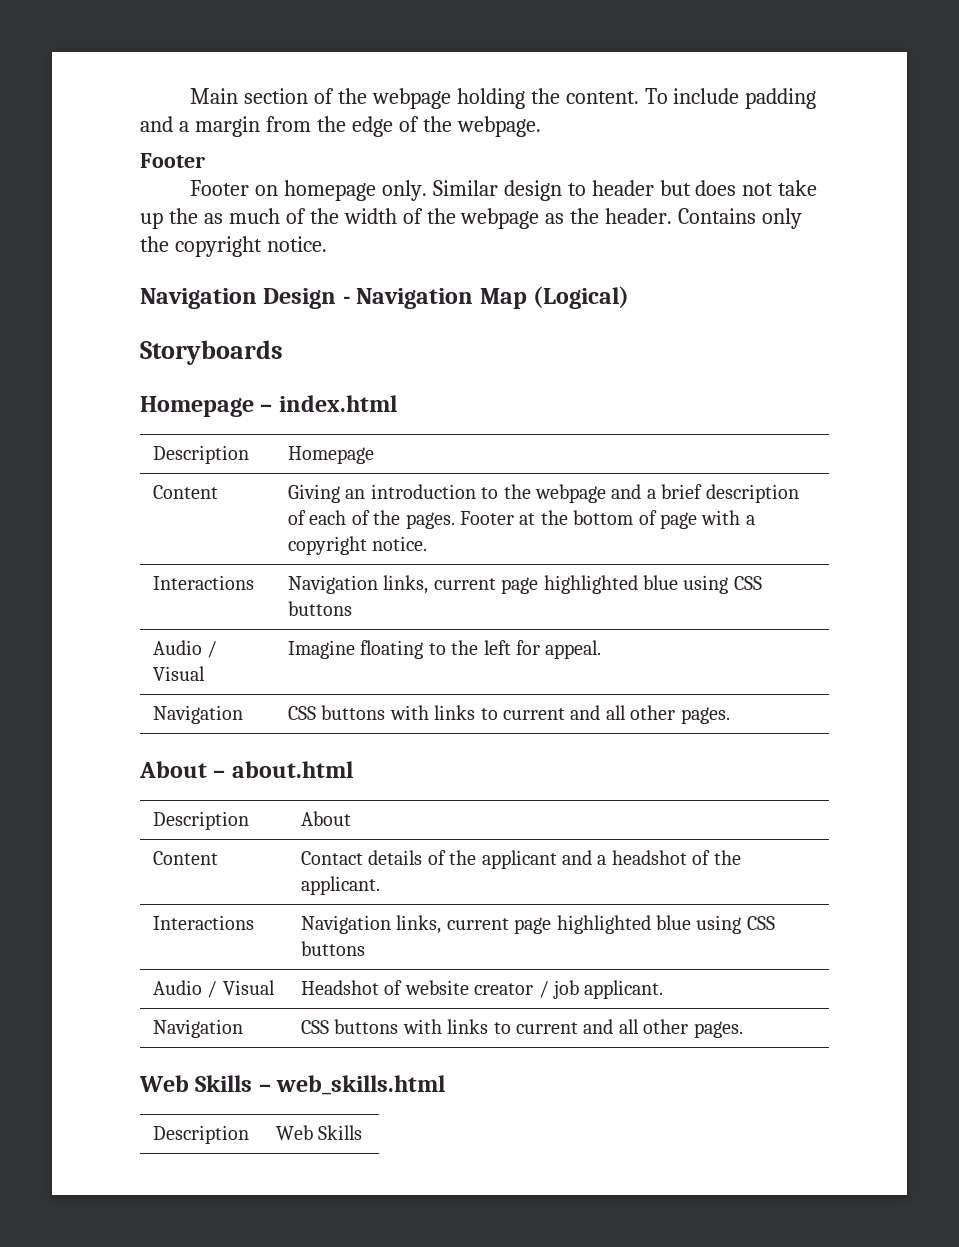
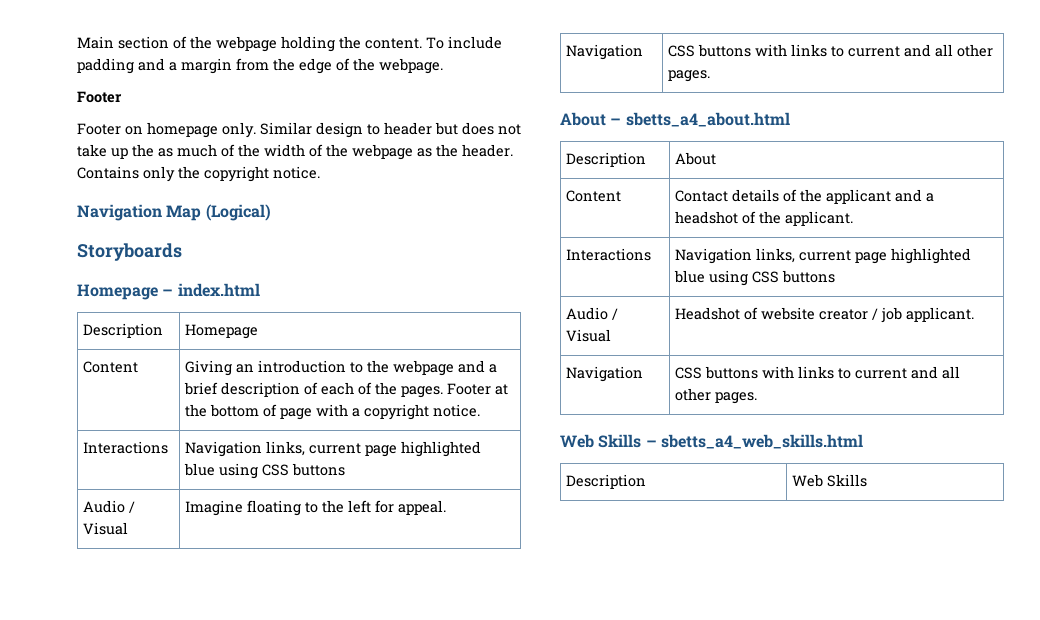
[263,288,474,309] Design - Navigation -> (162, 212) none
[231,761,353,778] about.html -> [625,112,790,127] sbetts_a4_about.html
[276,1075,446,1095] web_skills.html -> [660,434,863,449] sbetts_a4_web_skills.html

